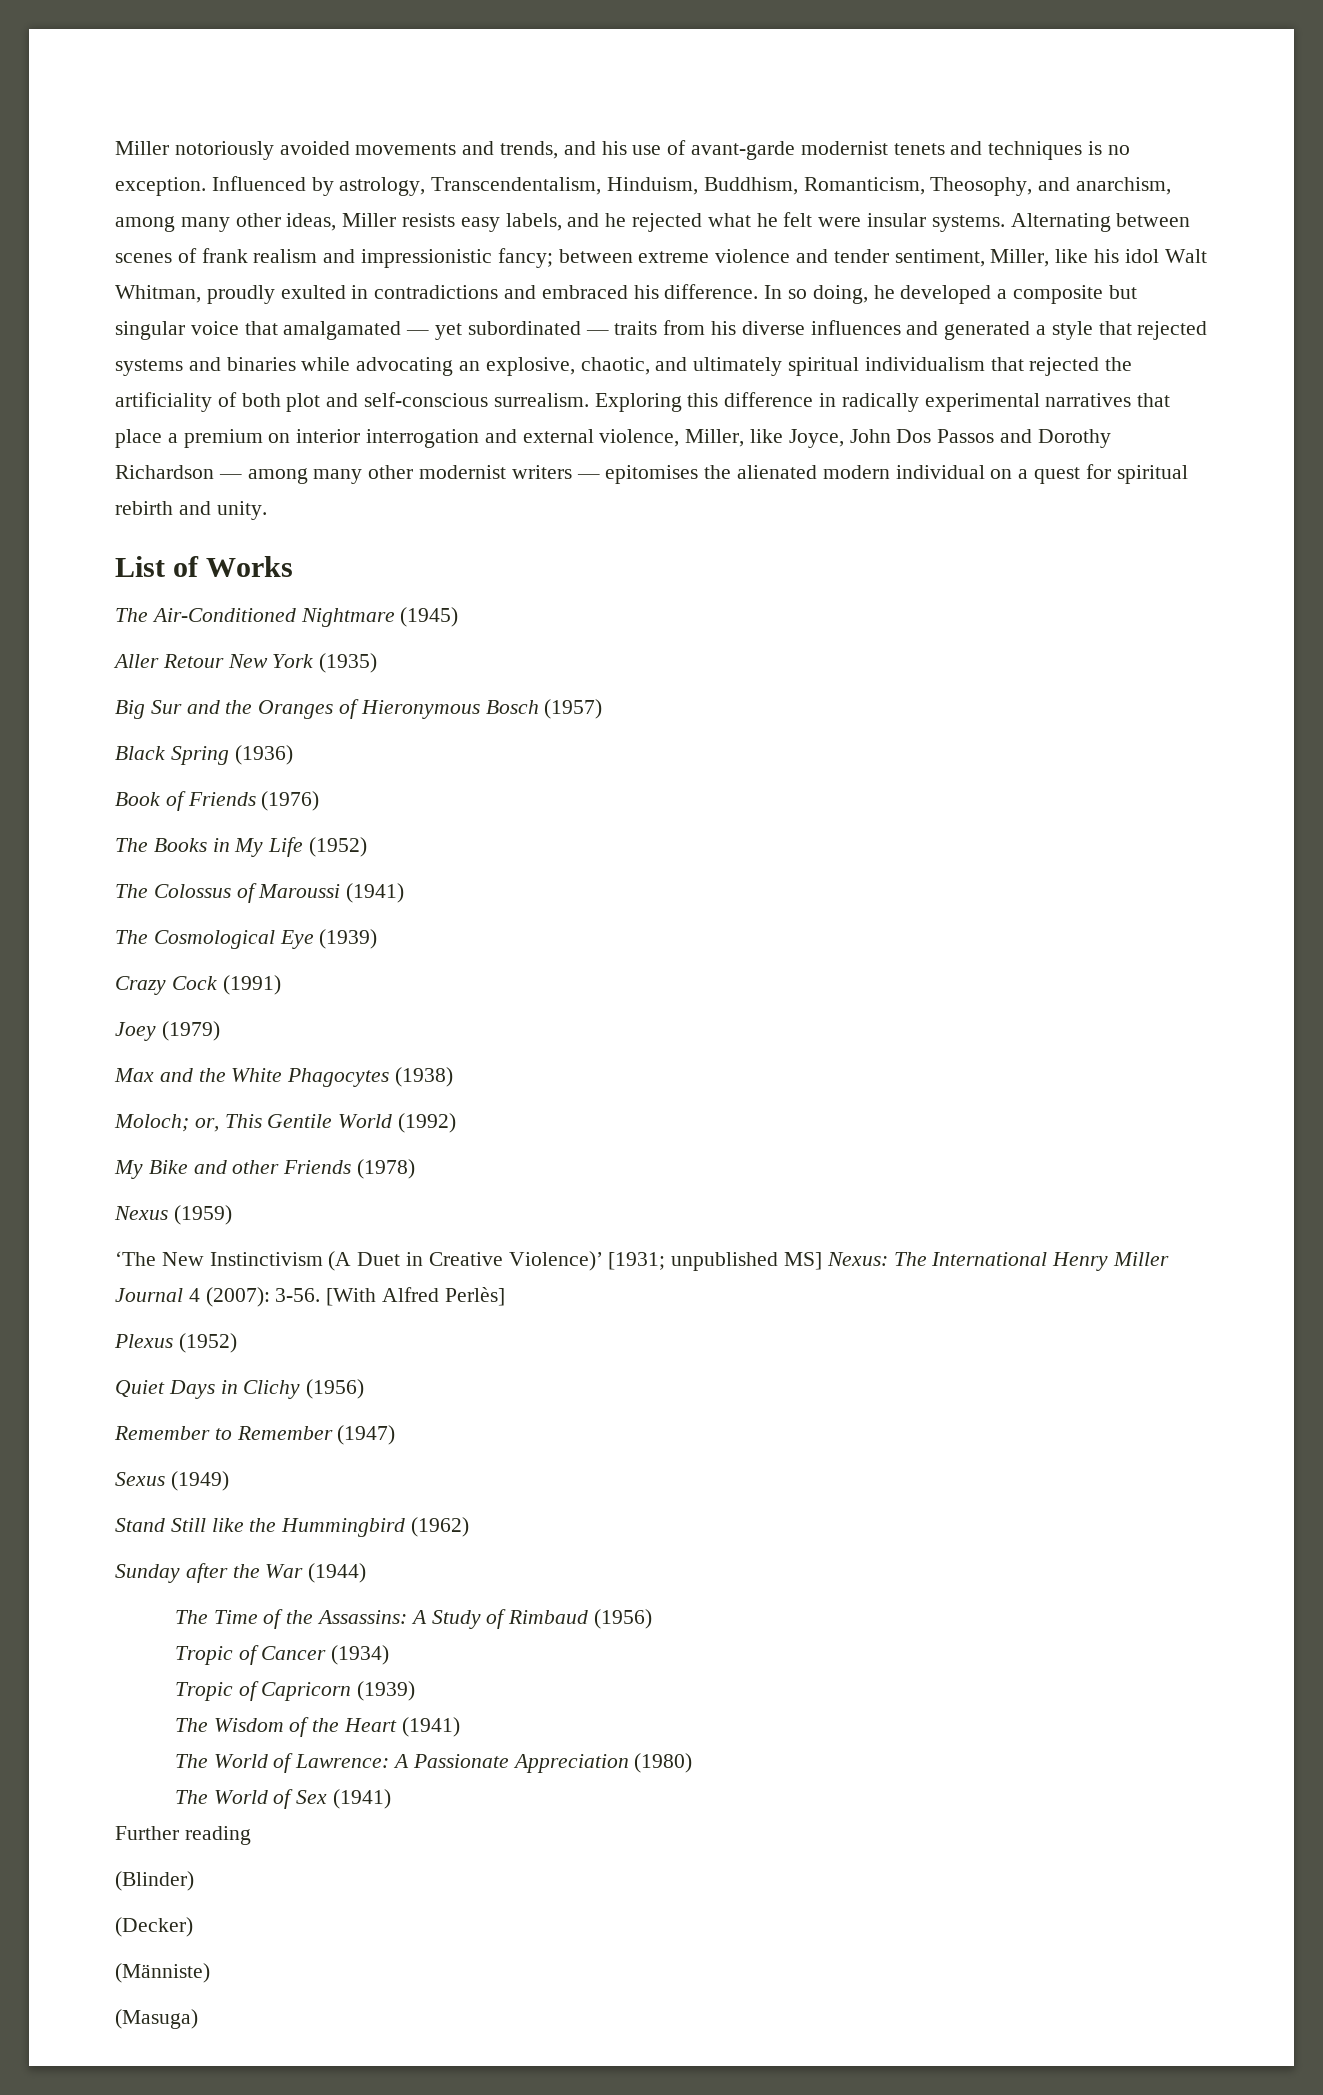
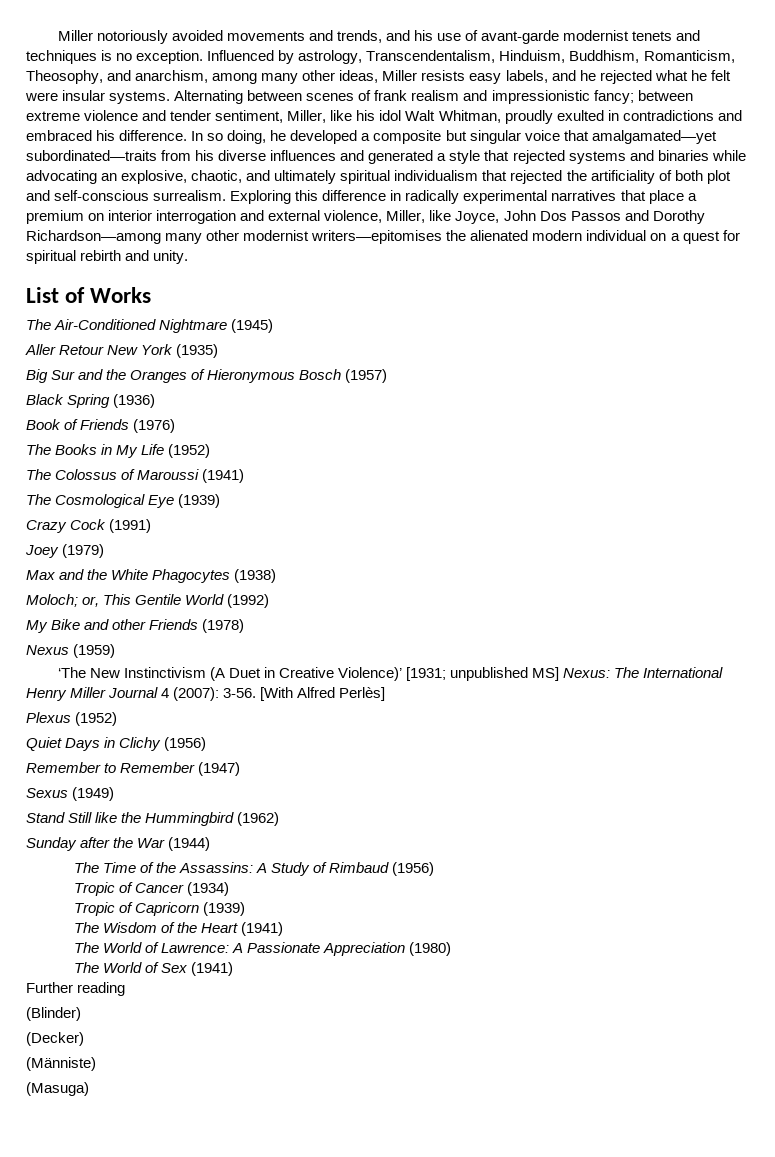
[283,321,658,340] amalgamated — yet subordinated — traits -> [591,130,717,144] [26,150,157,161] amalgamated—yet subordinated—traits
[115,465,699,484] Richardson — among many other modernist writers — epitomises -> [26,230,443,244] Richardson—among many other modernist writers—epitomises

